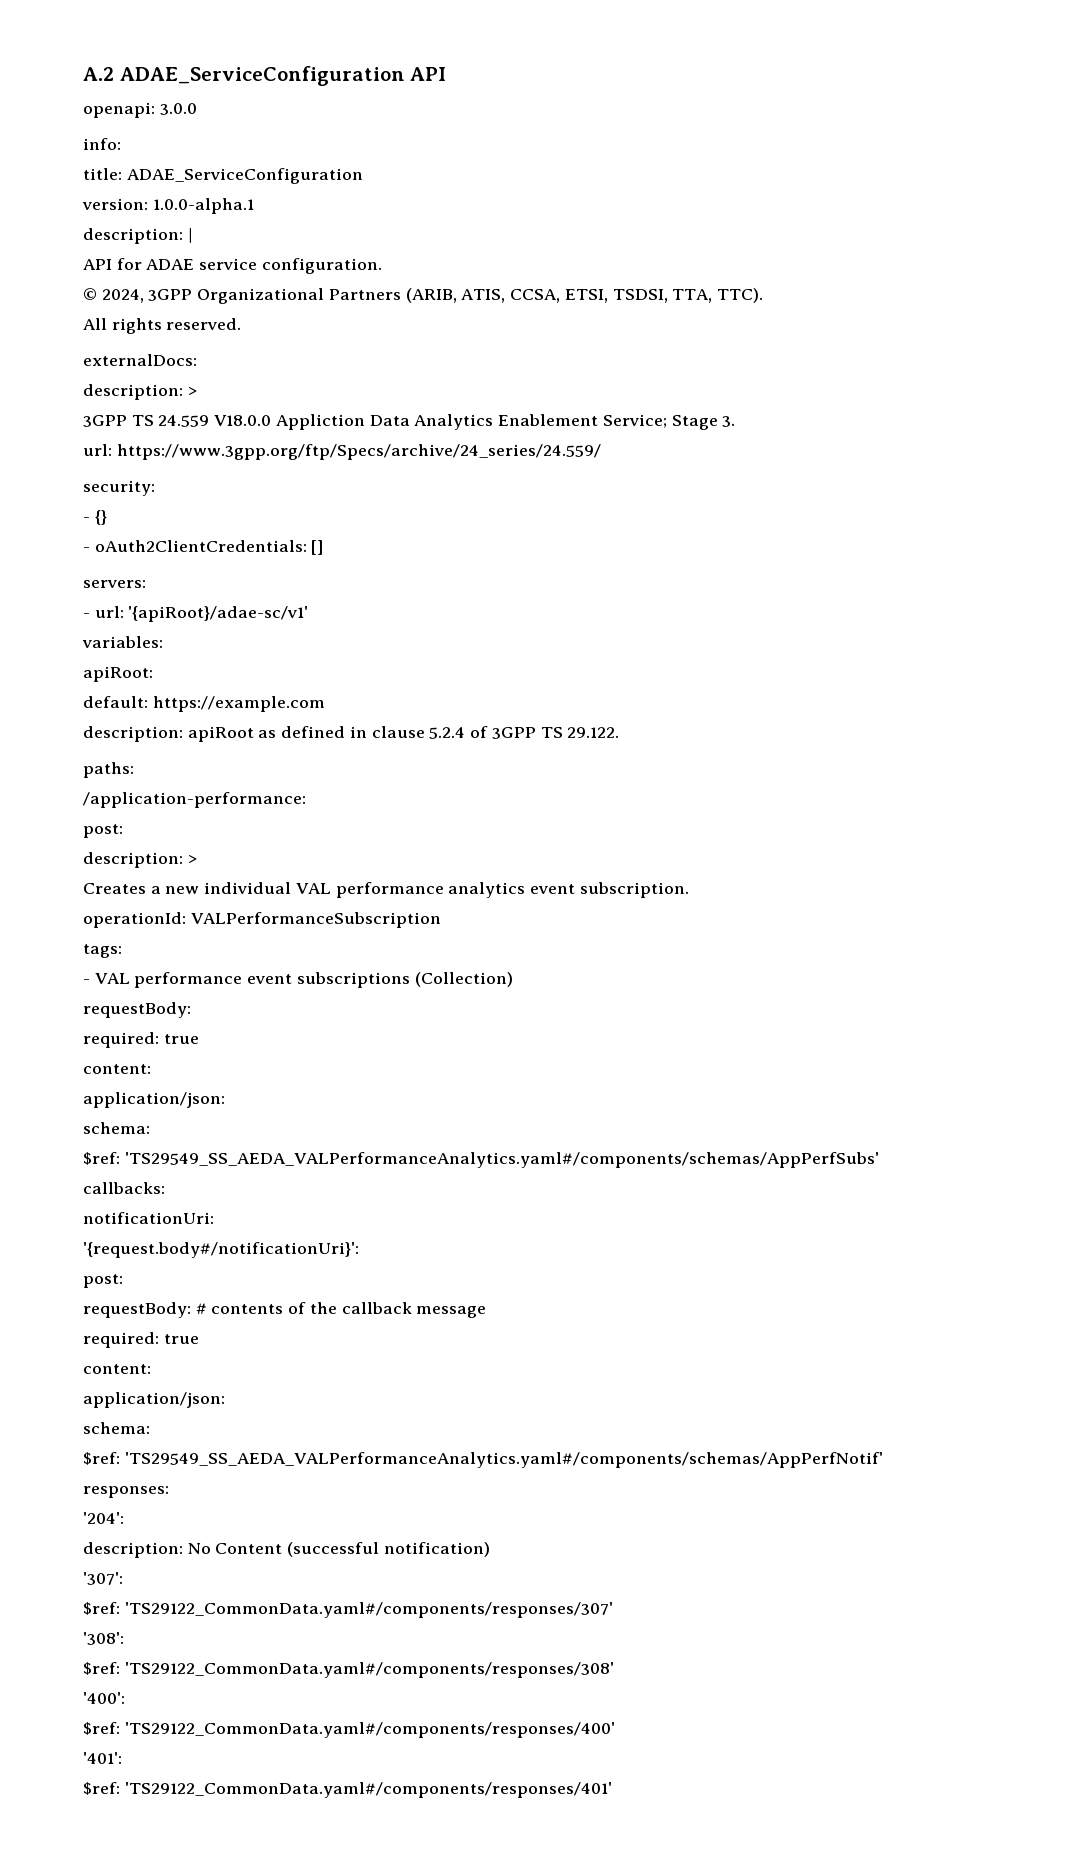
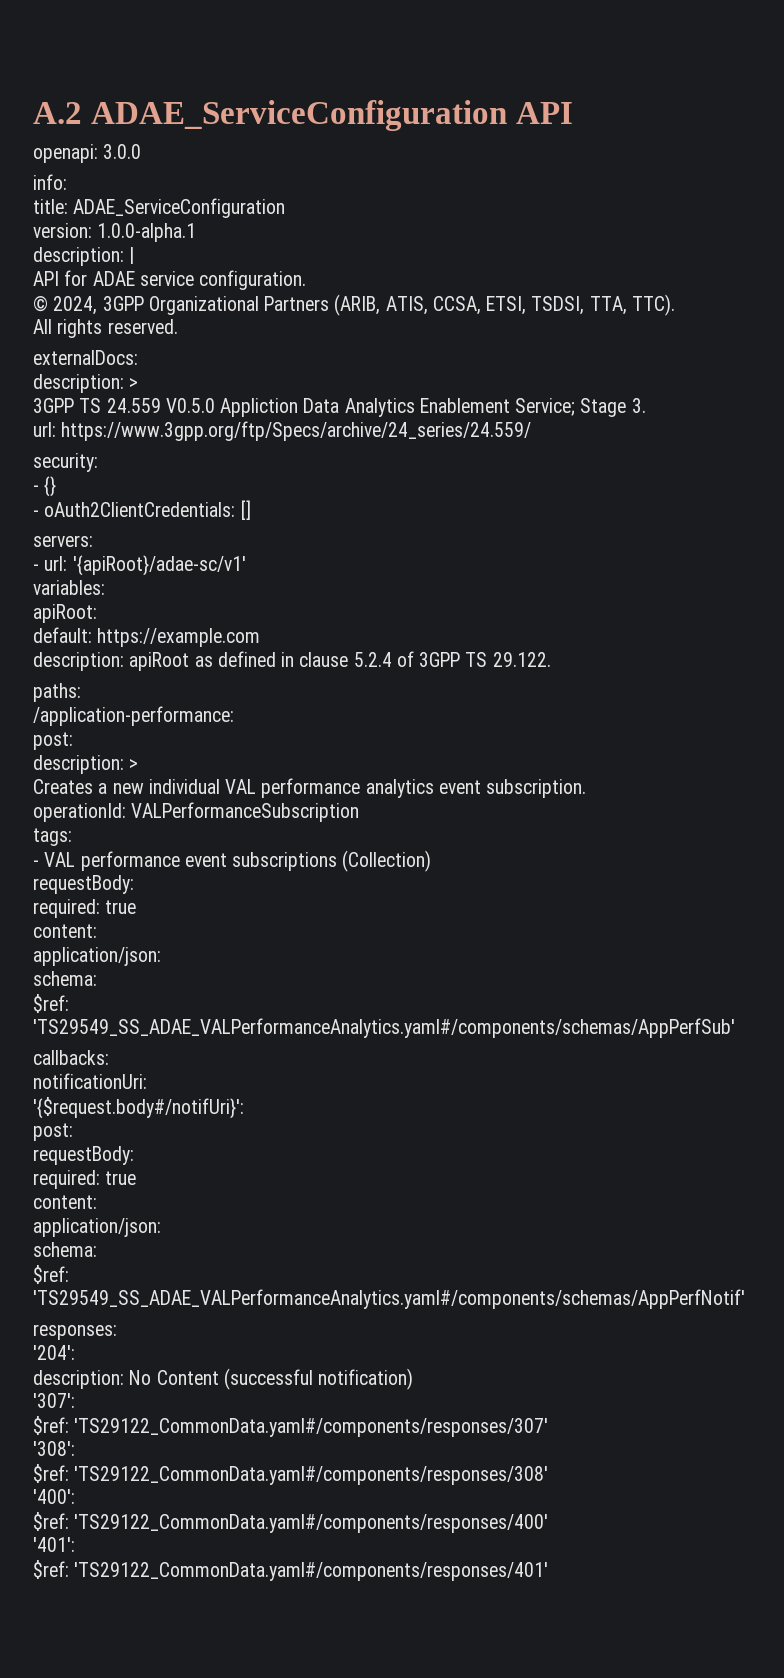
[214,415,272,426] V18.0.0 -> [165,398,215,413] V0.5.0
[124,1152,879,1168] 'TS29549_SS_AEDA_VALPerformanceAnalytics.yaml#/components/schemas/AppPerfSubs' -> [33,1018,735,1038] 'TS29549_SS_ADAE_VALPerformanceAnalytics.yaml#/components/schemas/AppPerfSub'
[83,1242,359,1258] '{request.body#/notificationUri}': -> [33,1097,244,1119] '{$request.body#/notifUri}':
[195,1302,487,1318] [83,1332,199,1348] [83,1364,151,1374] [83,1392,225,1408] [83,1422,150,1434] [83,1452,883,1468] # contents of the callback message // required: true // content: // application/json: // schema: // $ref: 'TS29549_SS_AEDA_VALPerformanceAnalytics.yaml#/components/schemas/AppPerfNotif' -> [33,1170,137,1189] [33,1195,97,1209] [33,1218,161,1237] [33,1242,97,1257] [33,1265,69,1284] [33,1289,745,1309] // required: true // content: // application/json: // schema: // $ref: 'TS29549_SS_ADAE_VALPerformanceAnalytics.yaml#/components/schemas/AppPerfNotif'

